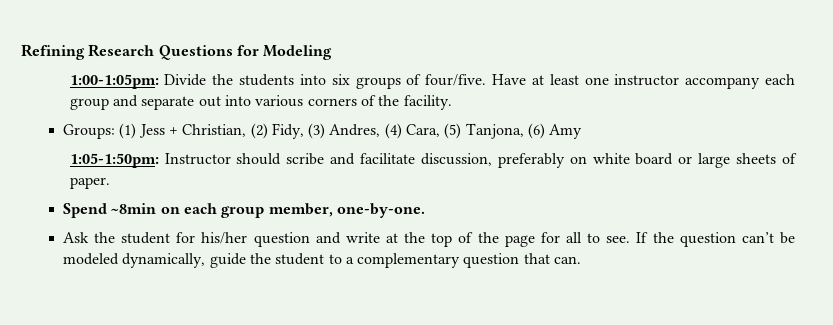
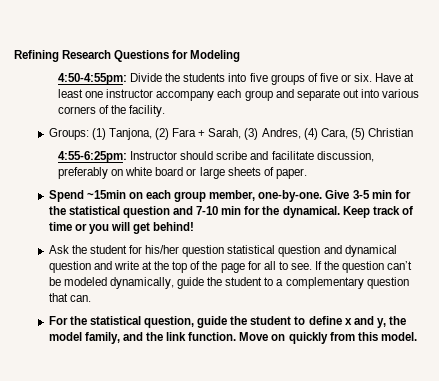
[69,74,159,89] 1:00-1:05pm: -> [58,73,128,85] 4:50-4:55pm:
[331,74,350,85] six -> [249,73,268,82] five
[425,74,487,86] four/five. -> [319,73,373,82] five or six.
[138,123,304,139] Jess + Christian, (2) Fidy, -> [108,128,242,140] Tanjona, (2) Fara + Sarah,
[465,123,583,139] [69,153,159,168] Tanjona, (6) Amy // 1:05-1:50pm: -> [367,128,413,137] [58,151,128,163] Christian // 4:55-6:25pm:
[111,203,157,214] ~8min -> [86,190,126,199] ~15min
(425, 210) none -> [325,190,411,199] [48,206,413,218] [48,222,195,234] Give 3-5 min for the statistical question and 7-10 min for the dynamical. Keep track of time or you will get behind!
(310, 239) none -> [227,245,397,257] [48,261,91,273] statistical question and dynamical question
(582, 260) none -> [48,316,406,328] [48,332,417,344] // For the statistical question, guide the student to define x and y, the model family, and the link function. Move on quickly from this model.

